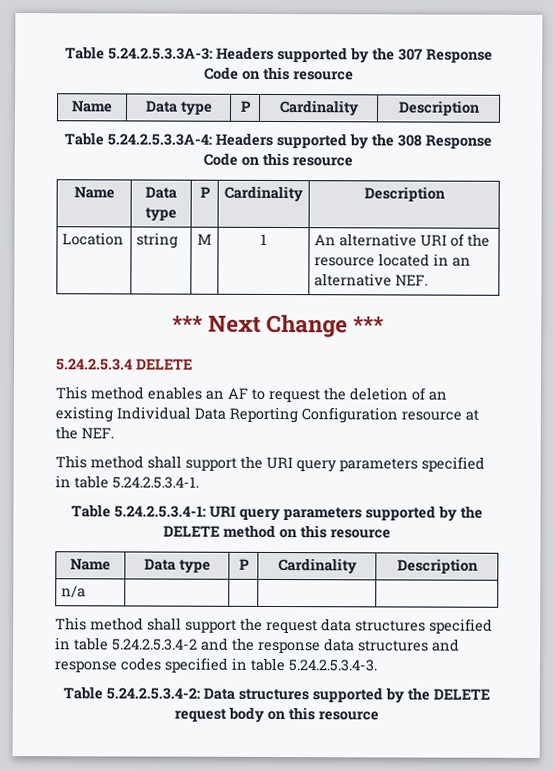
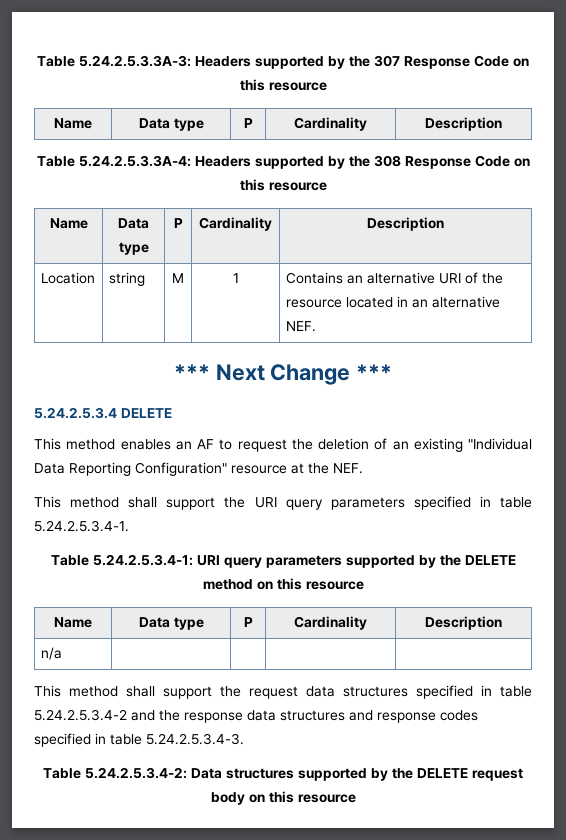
[314,234,337,246] An -> [285,272,363,284] Contains an
[116,406,191,420] Individual -> [468,438,532,450] "Individual
[301,407,398,424] Configuration -> [135,462,227,476] Configuration"

